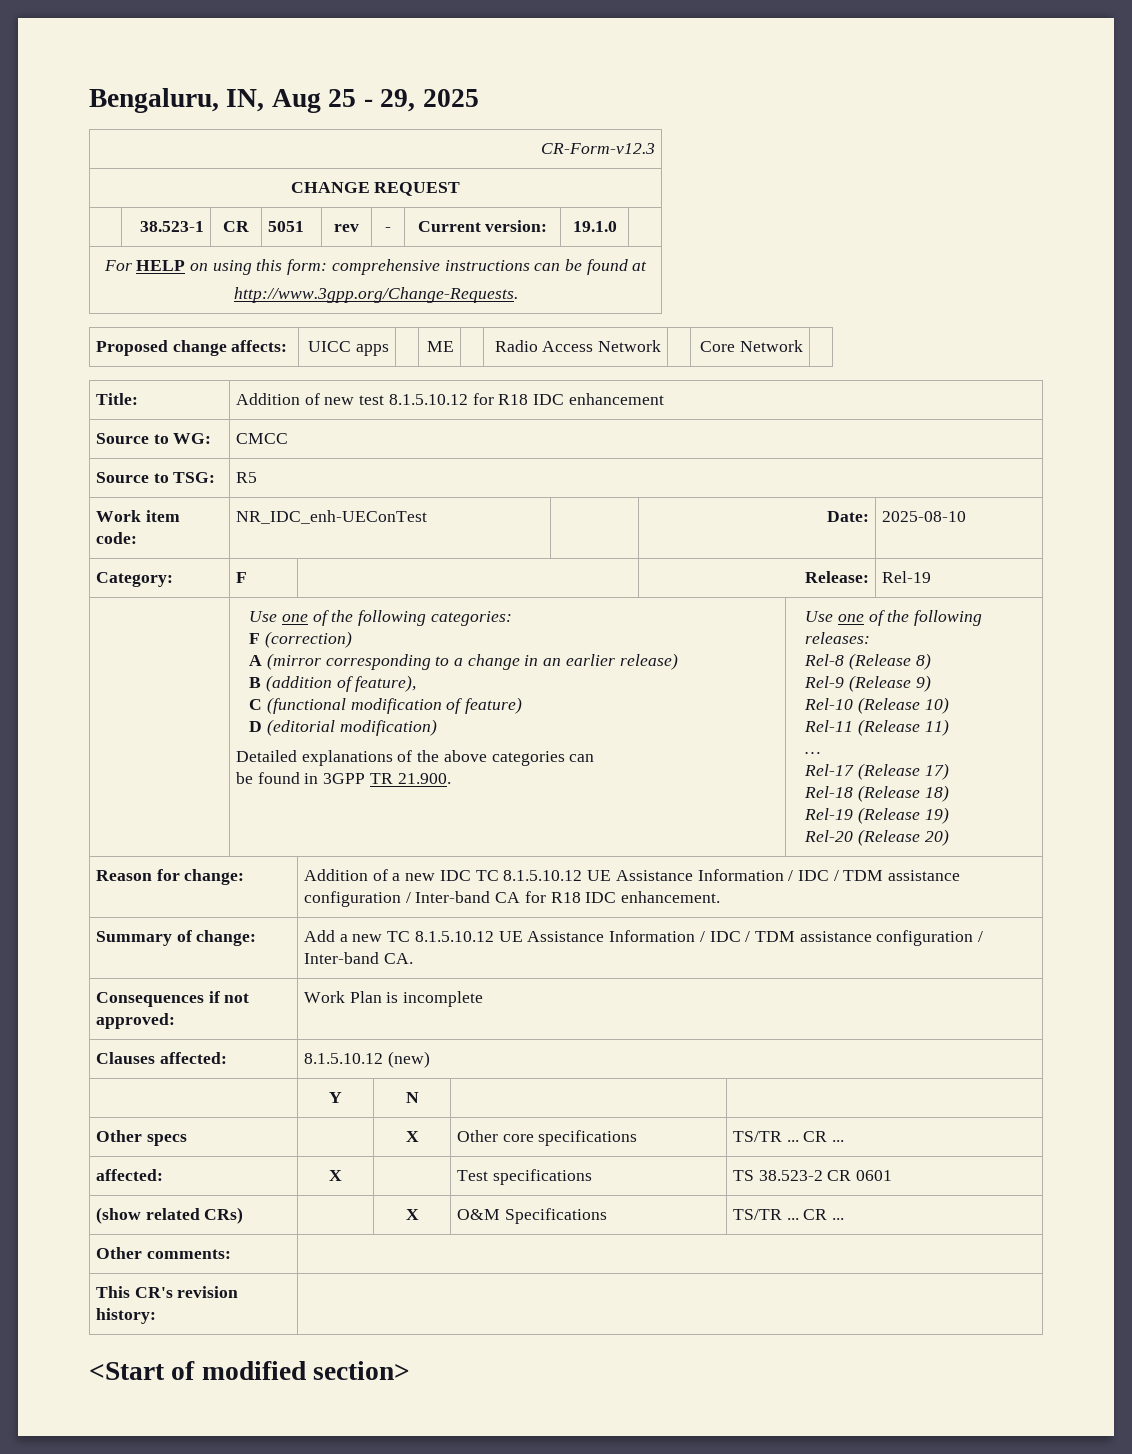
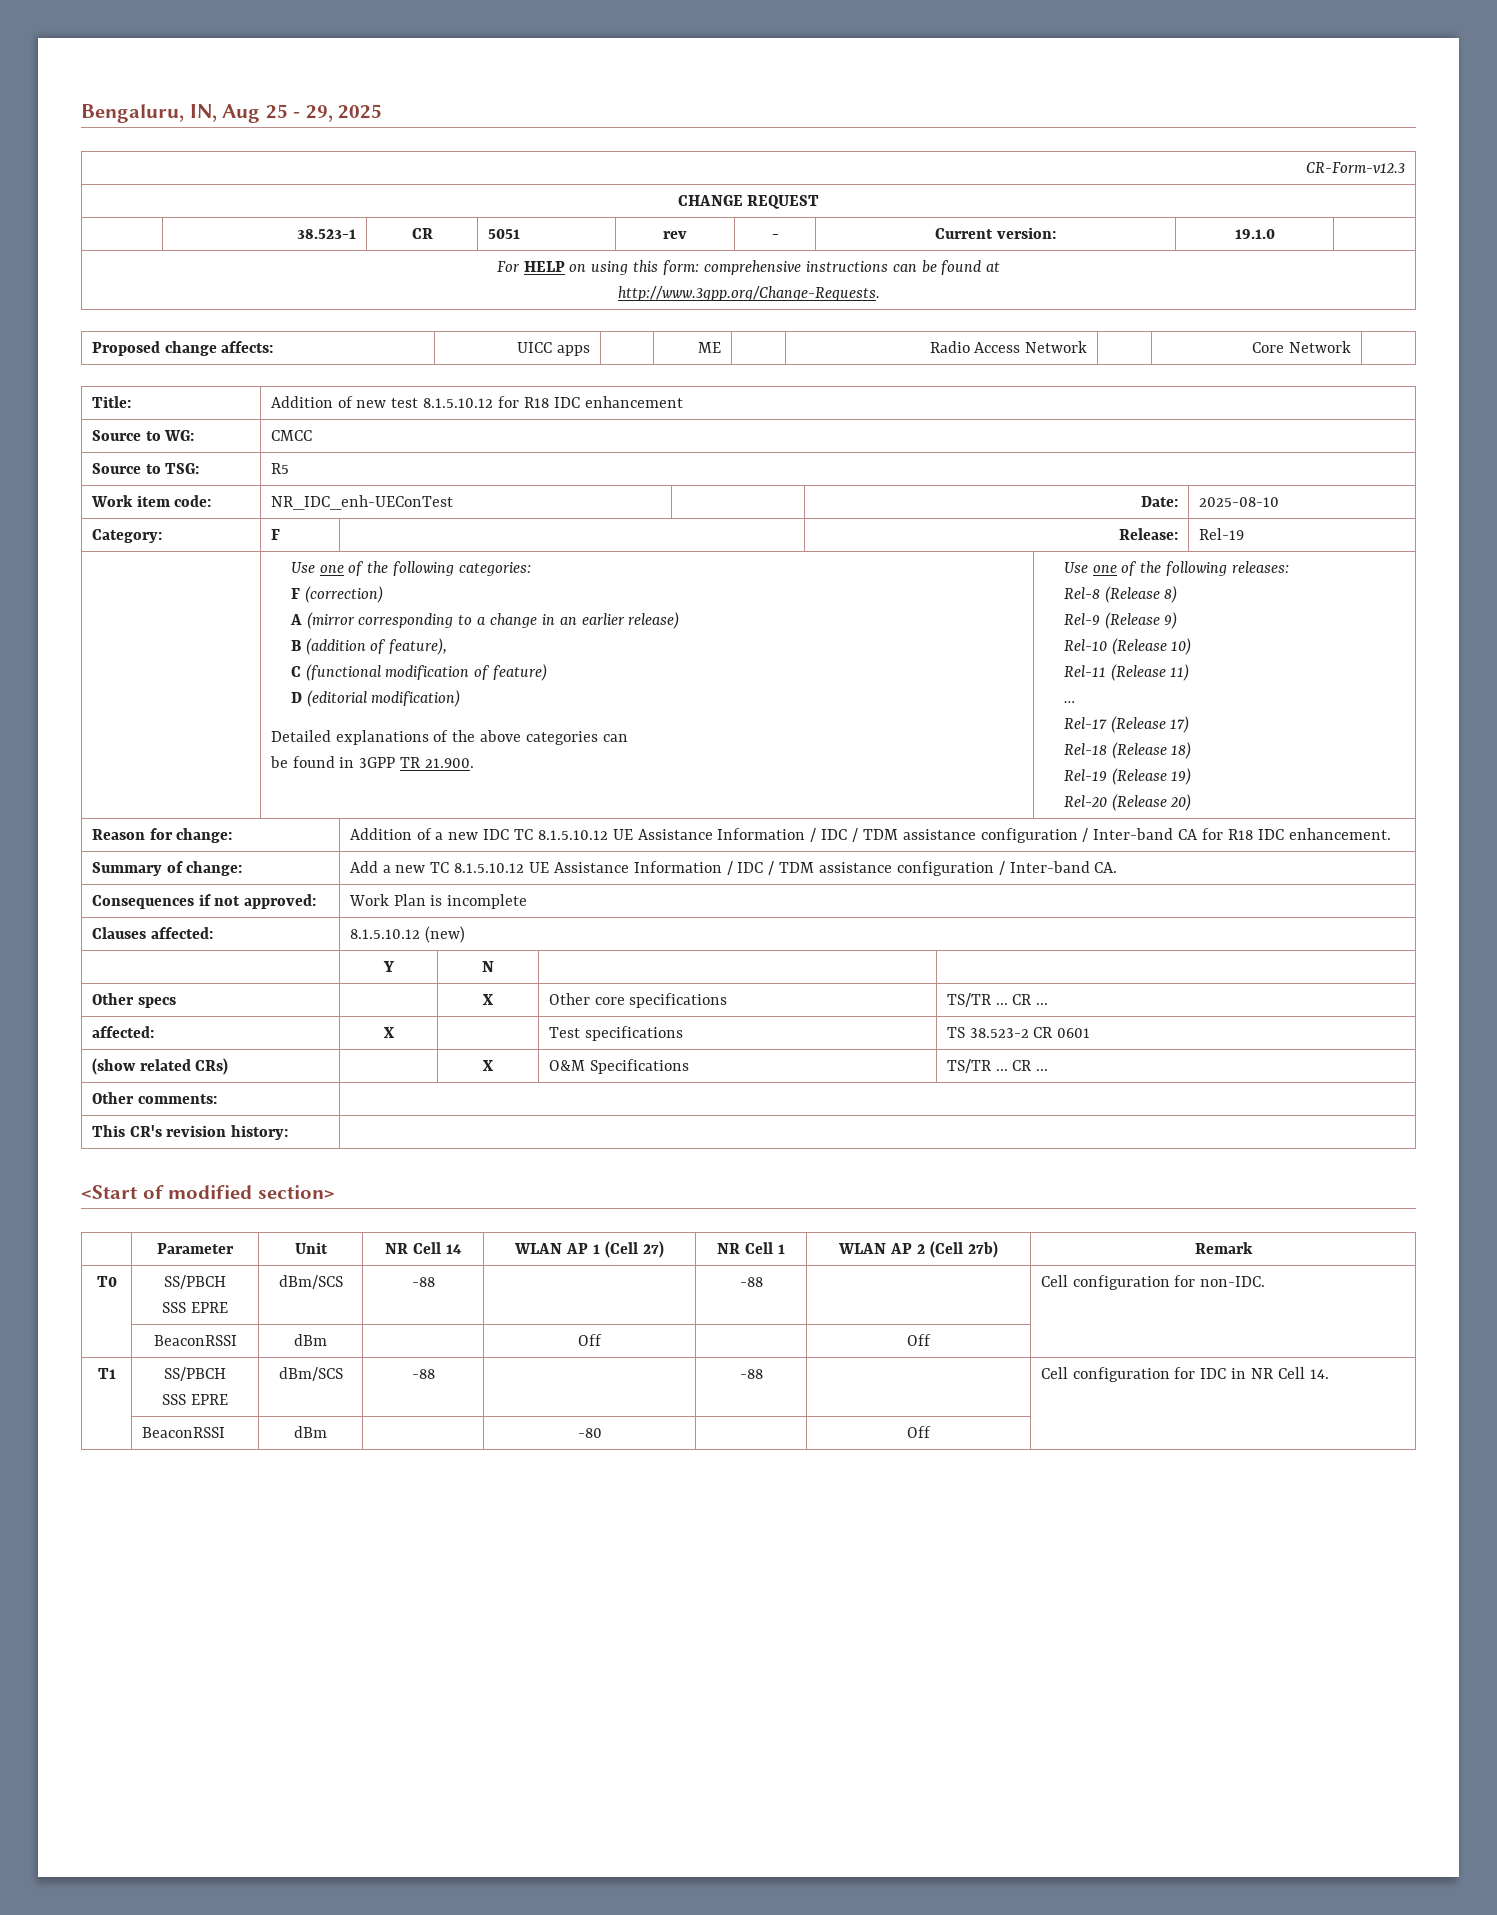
(411, 1370) none -> [157,1243,234,1254] [294,1242,328,1254] [385,1242,462,1254] [514,1241,664,1258] [717,1242,785,1254] [838,1241,998,1258] [1194,1242,1253,1254] [96,1276,117,1287] [164,1275,226,1289] [162,1302,228,1313] [278,1275,343,1289] [411,1277,435,1287] [739,1277,763,1287] [1040,1275,1266,1290] [153,1335,237,1346] [294,1334,327,1346] [578,1334,602,1346] [907,1334,931,1346] [97,1368,116,1379] [164,1367,226,1381] [162,1394,228,1405] [278,1367,343,1381] [411,1369,435,1379] [739,1369,763,1379] [1040,1367,1329,1382] [141,1427,225,1438] [294,1426,327,1438] [577,1428,602,1438] [907,1426,931,1438] // | Parameter | Unit | NR Cell 14 | WLAN AP 1 (Cell 27) | NR Cell 1 | WLAN AP 2 (Cell 27b) | Remark // T0 | SS/PBCH // SSS EPRE | dBm/SCS | -88 | | -88 | | Cell configuration for non-IDC. // | BeaconRSSI | dBm | | Off | | Off | // T1 | SS/PBCH // SSS EPRE | dBm/SCS | -88 | | -88 | | Cell configuration for IDC in NR Cell 14. // | BeaconRSSI | dBm | | -80 | | Off |

